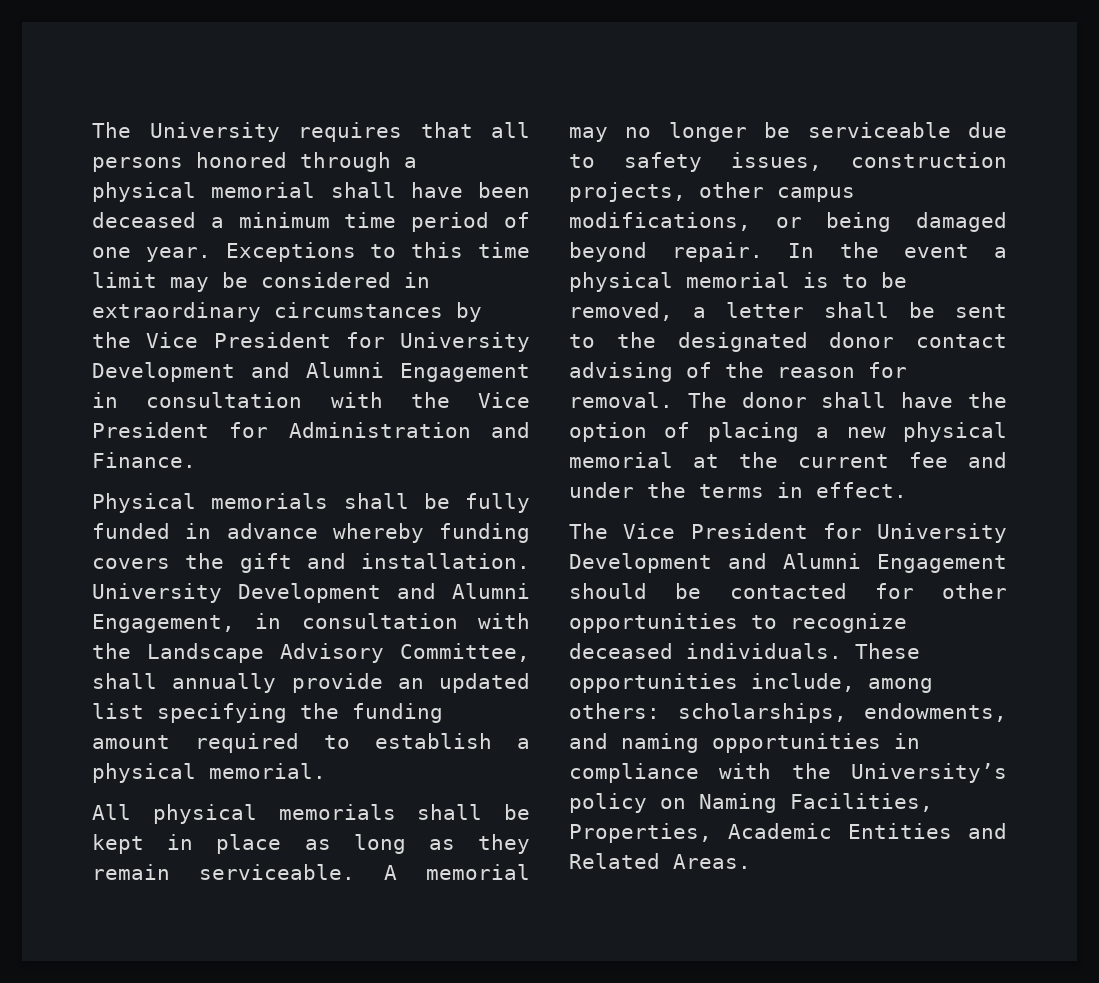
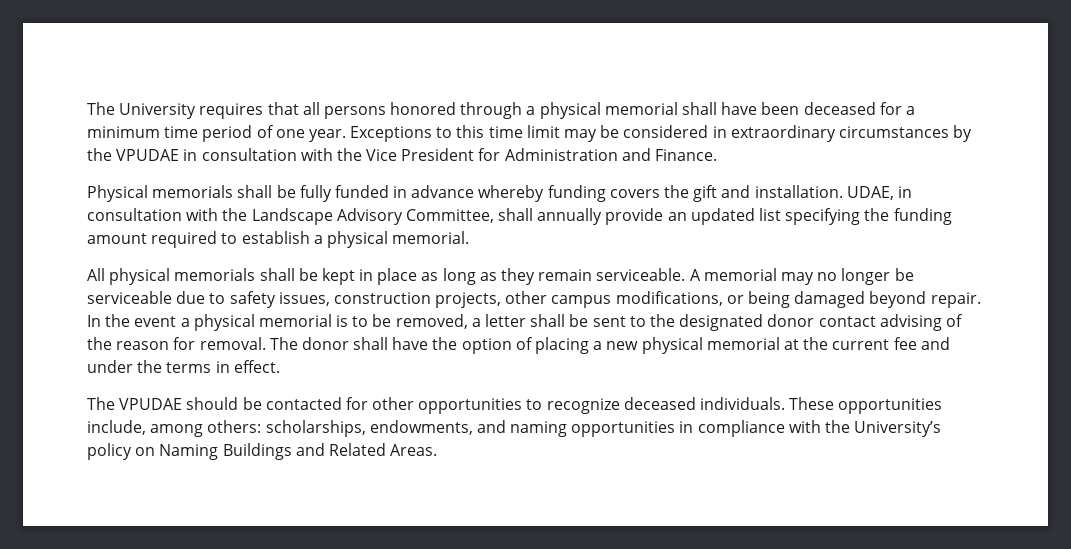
(196, 220) none -> [879,102,902,115] for
[146,332,530,352] [92,362,530,382] Vice President for University Development and Alumni Engagement -> [116,149,180,161] VPUDAE
[92,583,530,603] [92,614,235,633] University Development and Alumni Engagement, -> [846,186,894,200] UDAE,
[623,523,1007,543] [569,553,1007,573] Vice President for University Development and Alumni Engagement -> [119,398,183,410] VPUDAE
[790,793,933,812] [569,823,952,843] Facilities, Properties, Academic Entities -> [222,443,292,460] Buildings

